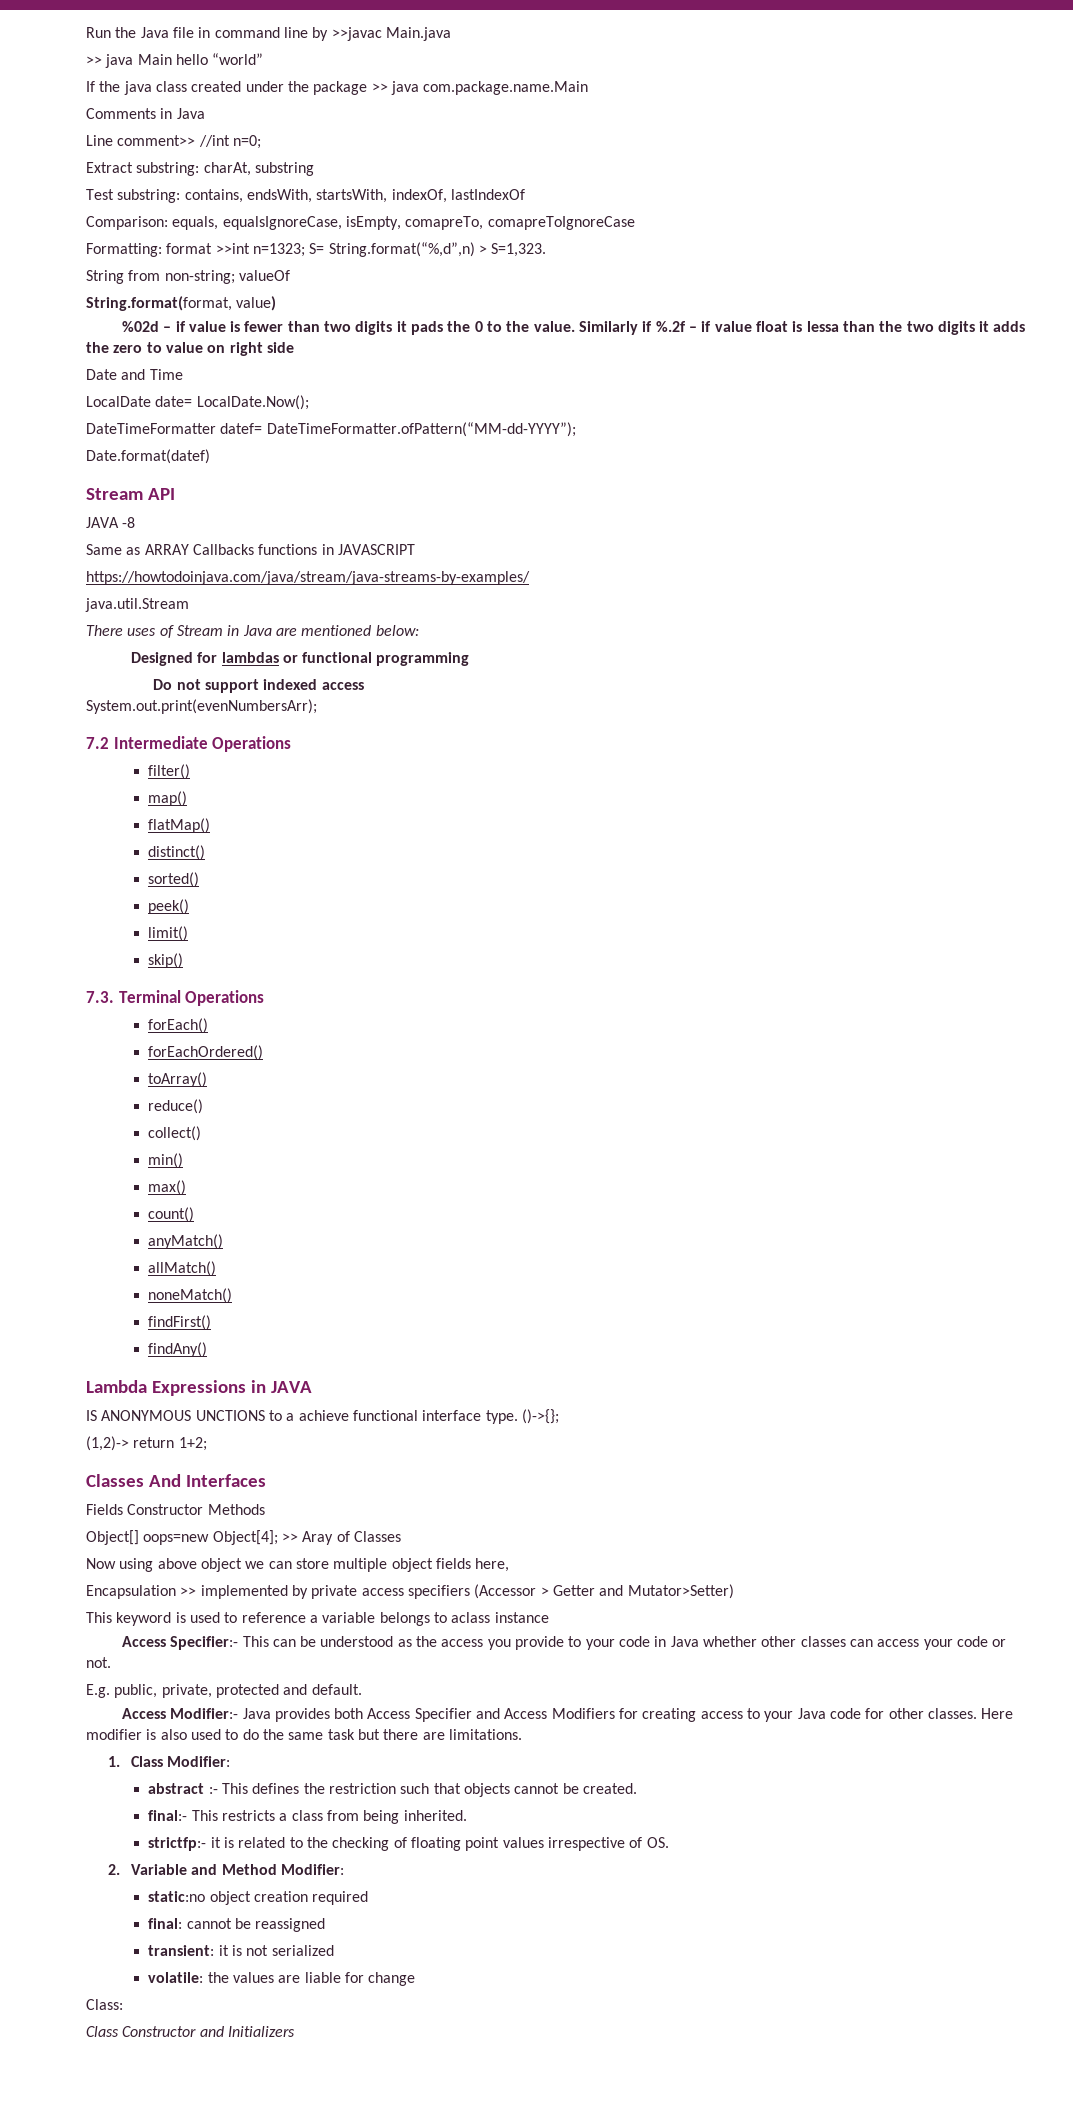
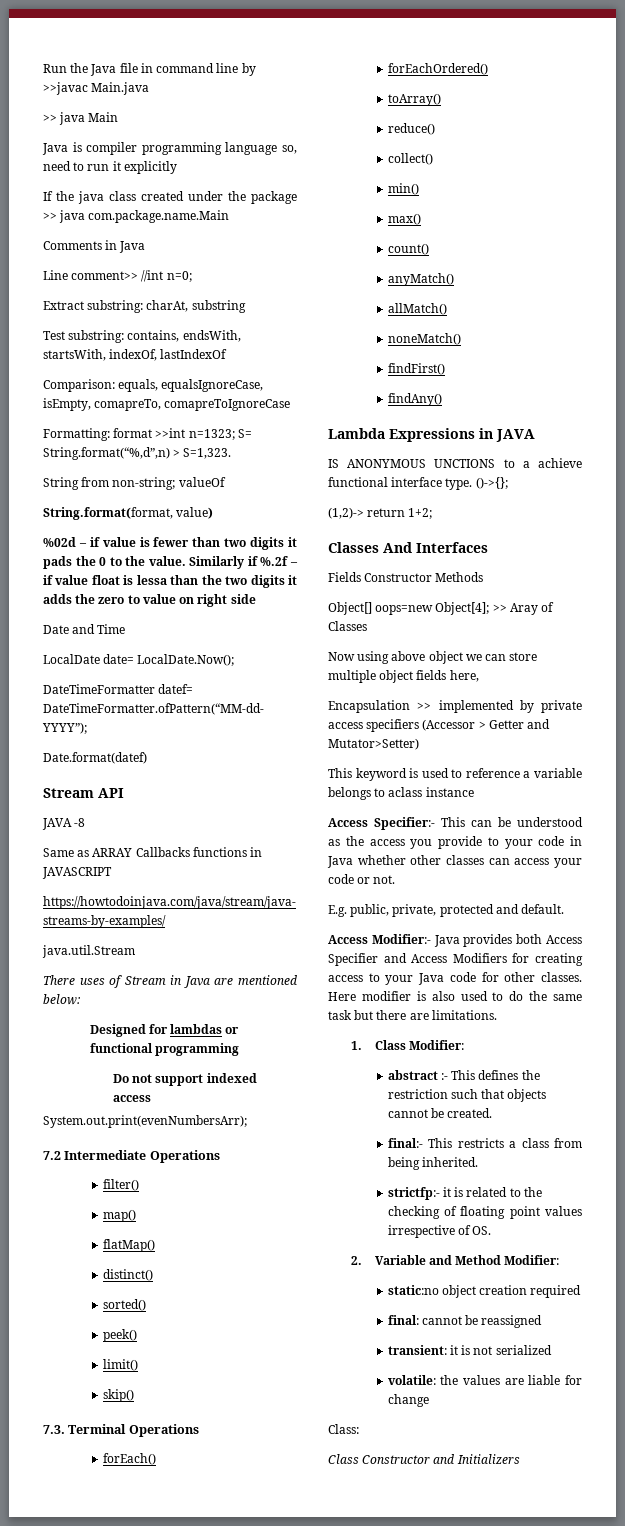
[175,53,264,65] hello “world” -> [42,142,297,155] [43,161,177,174] // Java is compiler programming language so, need to run it explicitly

